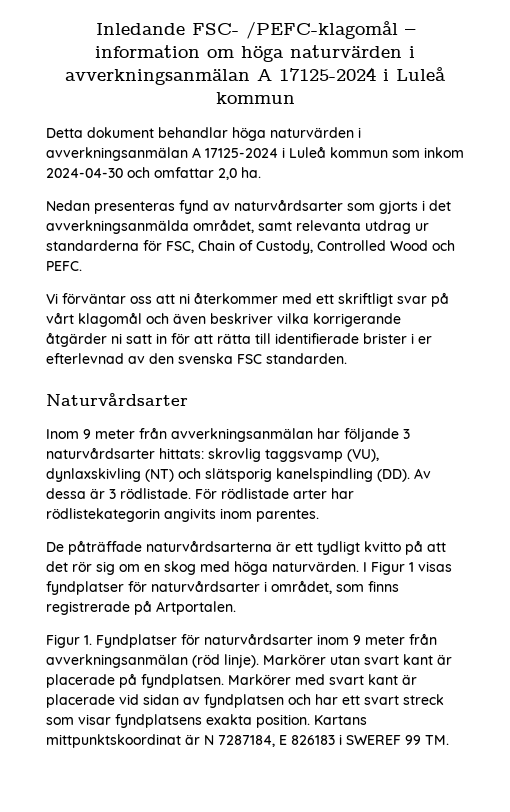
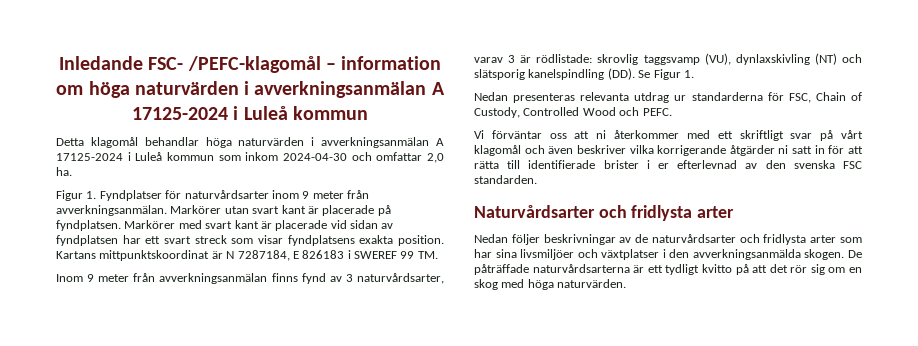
[87,127,154,138] dokument -> [90,137,138,148] klagomål
[46,199,451,214] [46,219,292,234] Nedan presenteras fynd av naturvårdsarter som gjorts i det avverkningsanmälda området, samt -> [56,190,369,201] [56,205,391,216] [56,220,394,231] [56,235,444,246] [56,250,438,261] [56,273,444,284] [474,53,862,65] [474,68,694,80] [474,92,576,103] Figur 1. Fyndplatser för naturvårdsarter inom 9 meter från avverkningsanmälan. Markörer utan svart kant är placerade på fyndplatsen. Markörer med svart kant är placerade vid sidan av fyndplatsen har ett svart streck som visar fyndplatsens exakta position. Kartans mittpunktskoordinat är N 7287184, E 826183 i SWEREF 99 TM. // Inom 9 meter från avverkningsanmälan finns fynd av 3 naturvårdsarter, varav 3 är rödlistade: skrovlig taggsvamp (VU), dynlaxskivling (NT) och slätsporig kanelspindling (DD). Se Figur 1. // Nedan presenteras
[46,427,410,442] [46,447,379,462] [46,468,431,482] [46,488,354,499] [46,508,319,522] // Inom 9 meter från avverkningsanmälan har följande 3 naturvårdsarter hittats: skrovlig taggsvamp (VU), dynlaxskivling (NT) och slätsporig kanelspindling (DD). Av dessa är 3 rödlistade. För rödlistade arter har rödlistekategorin angivits inom parentes. // -> [598,205,735,221] [474,234,862,245] [474,249,845,260] och fridlysta arter // Nedan följer beskrivningar av de naturvårdsarter och fridlysta arter som har sina livsmiljöer och växtplatser i den avverkningsanmälda skogen.
[363,561,452,575] [46,580,399,595] [46,600,236,615] [46,633,437,648] [46,654,452,668] [46,673,417,688] [46,694,444,708] [46,714,367,728] [46,734,449,748] I Figur 1 visas fyndplatser för naturvårdsarter i området, som finns registrerade på Artportalen. // Figur 1. Fyndplatser för naturvårdsarter inom 9 meter från avverkningsanmälan (röd linje). Markörer utan svart kant är placerade på fyndplatsen. Markörer med svart kant är placerade vid sidan av fyndplatsen och har ett svart streck som visar fyndplatsens exakta position. Kartans mittpunktskoordinat är N 7287184, E 826183 i SWEREF 99 TM. -> (627, 283) none

